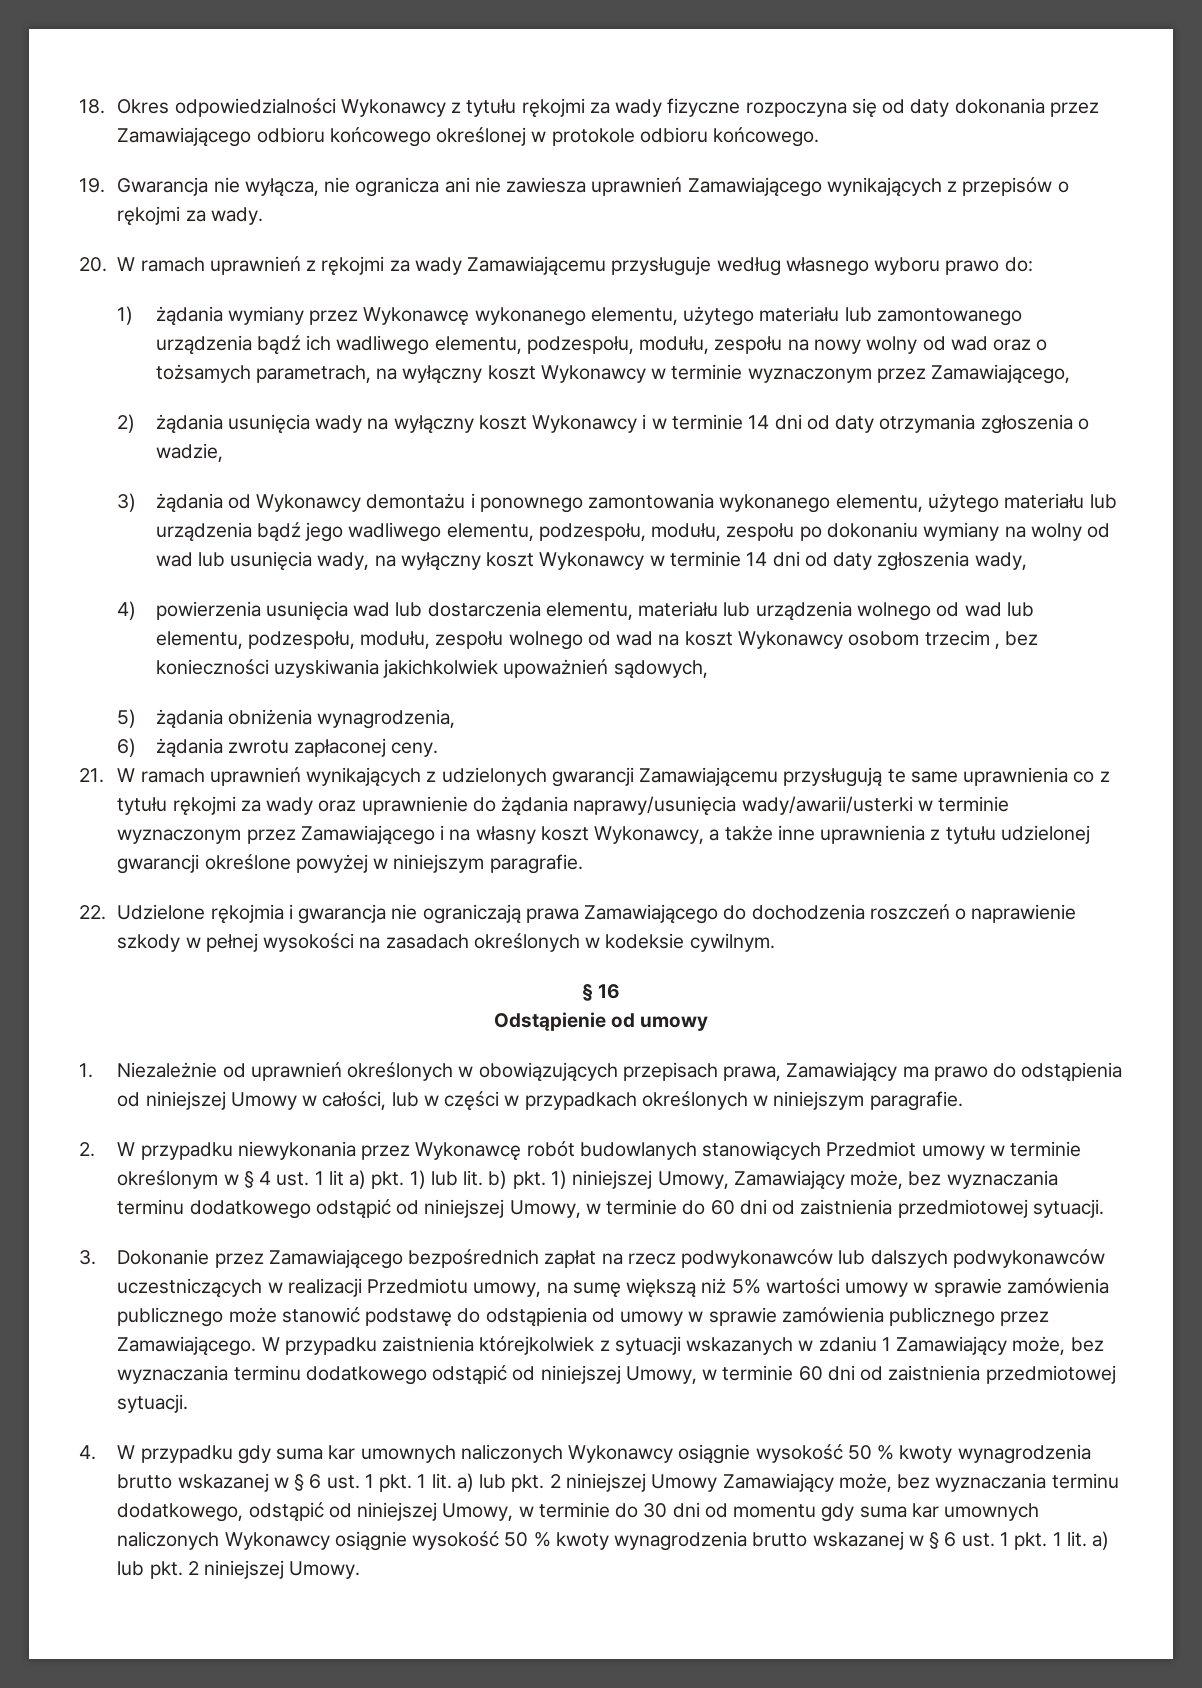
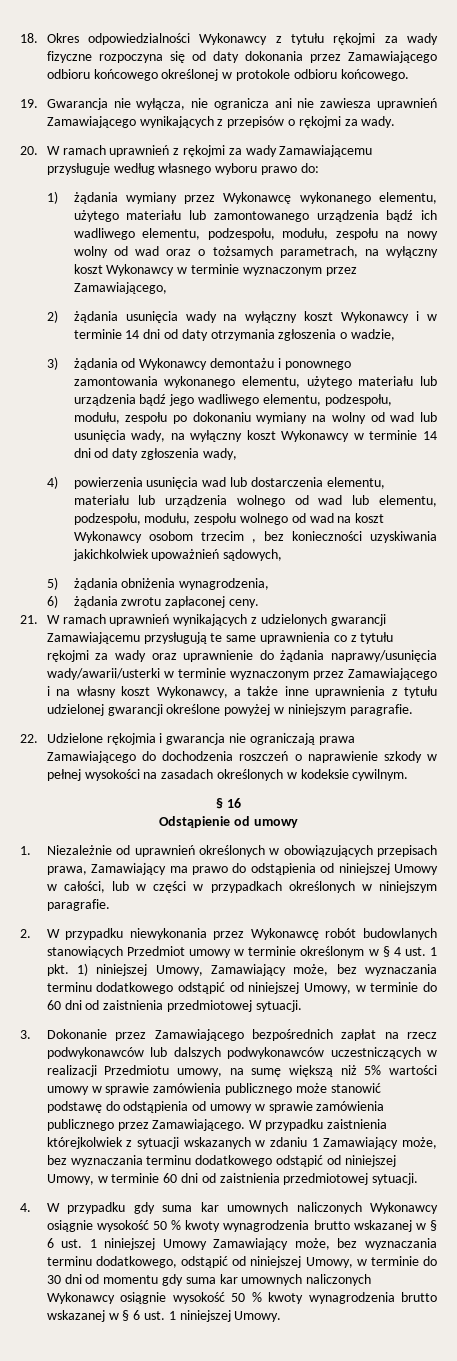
[328,1170,508,1189] lit a) pkt. 1) lub lit. b) -> (438, 951) none
[379,1473,561,1492] pkt. 1 lit. a) lub pkt. 2 -> (97, 1243) none
[1014,1531,1110,1550] [117,1561,199,1579] pkt. 1 lit. a) lub pkt. 2 -> (176, 1315) none

